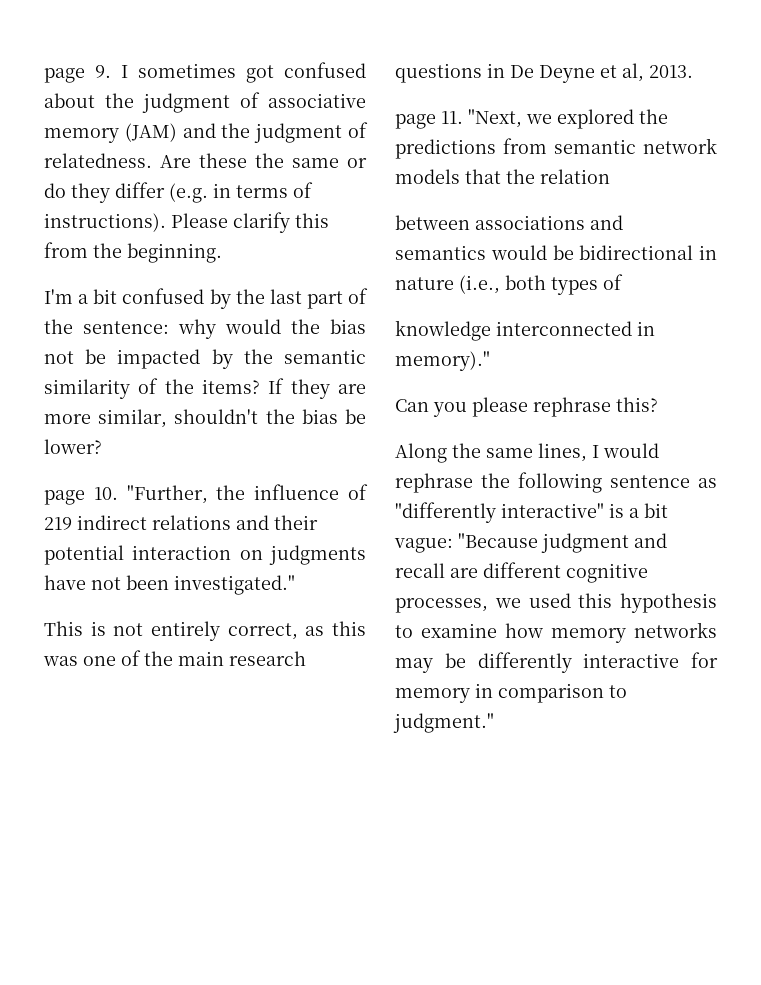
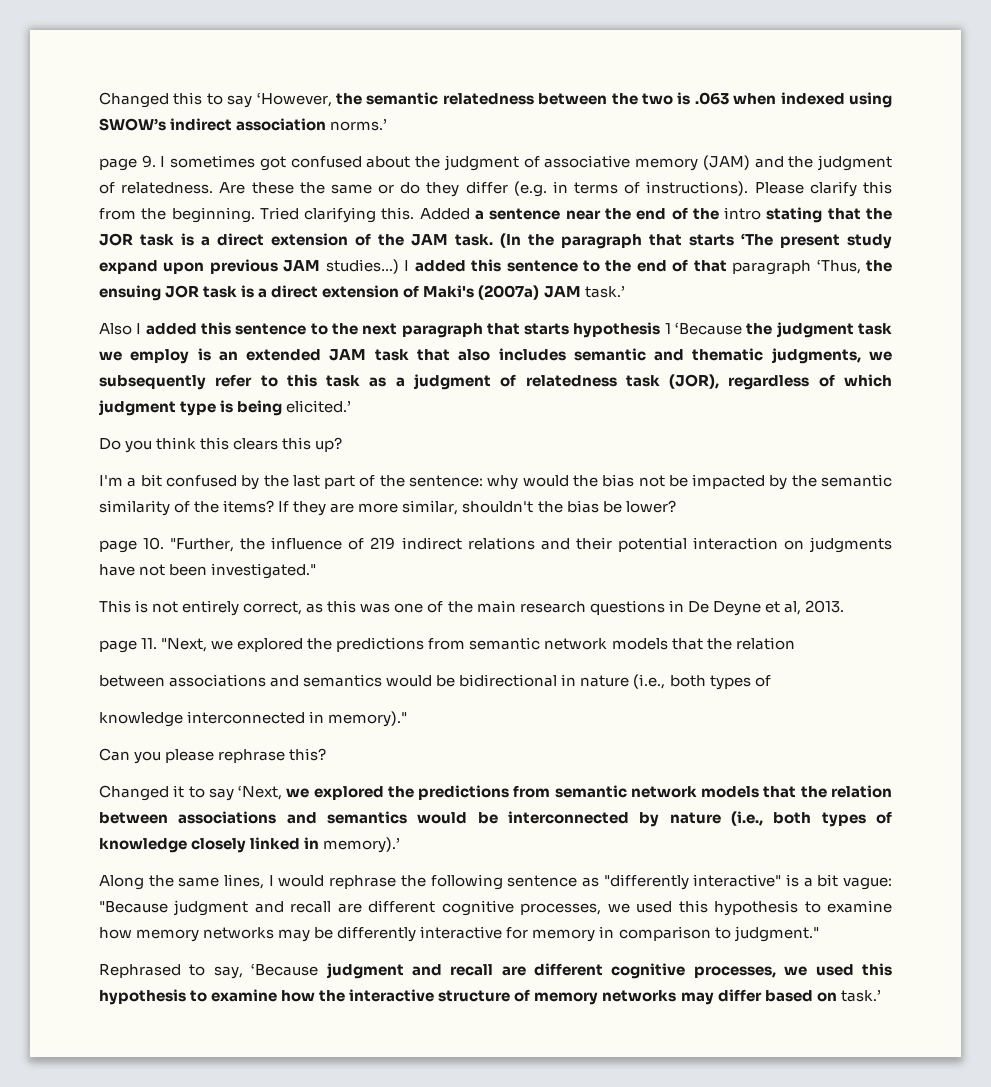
(44, 75) none -> [99,92,892,108] [99,118,388,131] Changed this to say ‘However, the semantic relatedness between the two is .063 when indexed using SWOW’s indirect association norms.’ //
(222, 253) none -> [259,207,892,223] [99,233,892,249] [99,259,892,275] [99,285,625,301] [99,322,892,338] [99,348,893,364] [99,374,893,390] [99,400,352,416] [99,437,343,453] Tried clarifying this. Added a sentence near the end of the intro stating that the JOR task is a direct extension of the JAM task. (In the paragraph that starts ‘The present study expand upon previous JAM studies…) I added this sentence to the end of that paragraph ‘Thus, the ensuing JOR task is a direct extension of Maki's (2007a) JAM task.’ // Also I added this sentence to the next paragraph that starts hypothesis 1 ‘Because the judgment task we employ is an extended JAM task that also includes semantic and thematic judgments, we subsequently refer to this task as a judgment of relatedness task (JOR), regardless of which judgment type is being elicited.’ // Do you think this clears this up?
(658, 404) none -> [99,785,892,801] [99,811,893,827] [99,837,401,853] // Changed it to say ‘Next, we explored the predictions from semantic network models that the relation between associations and semantics would be interconnected by nature (i.e., both types of knowledge closely linked in memory).’
(494, 723) none -> [99,963,892,979] [99,989,881,1005] // Rephrased to say, ‘Because judgment and recall are different cognitive processes, we used this hypothesis to examine how the interactive structure of memory networks may differ based on task.’

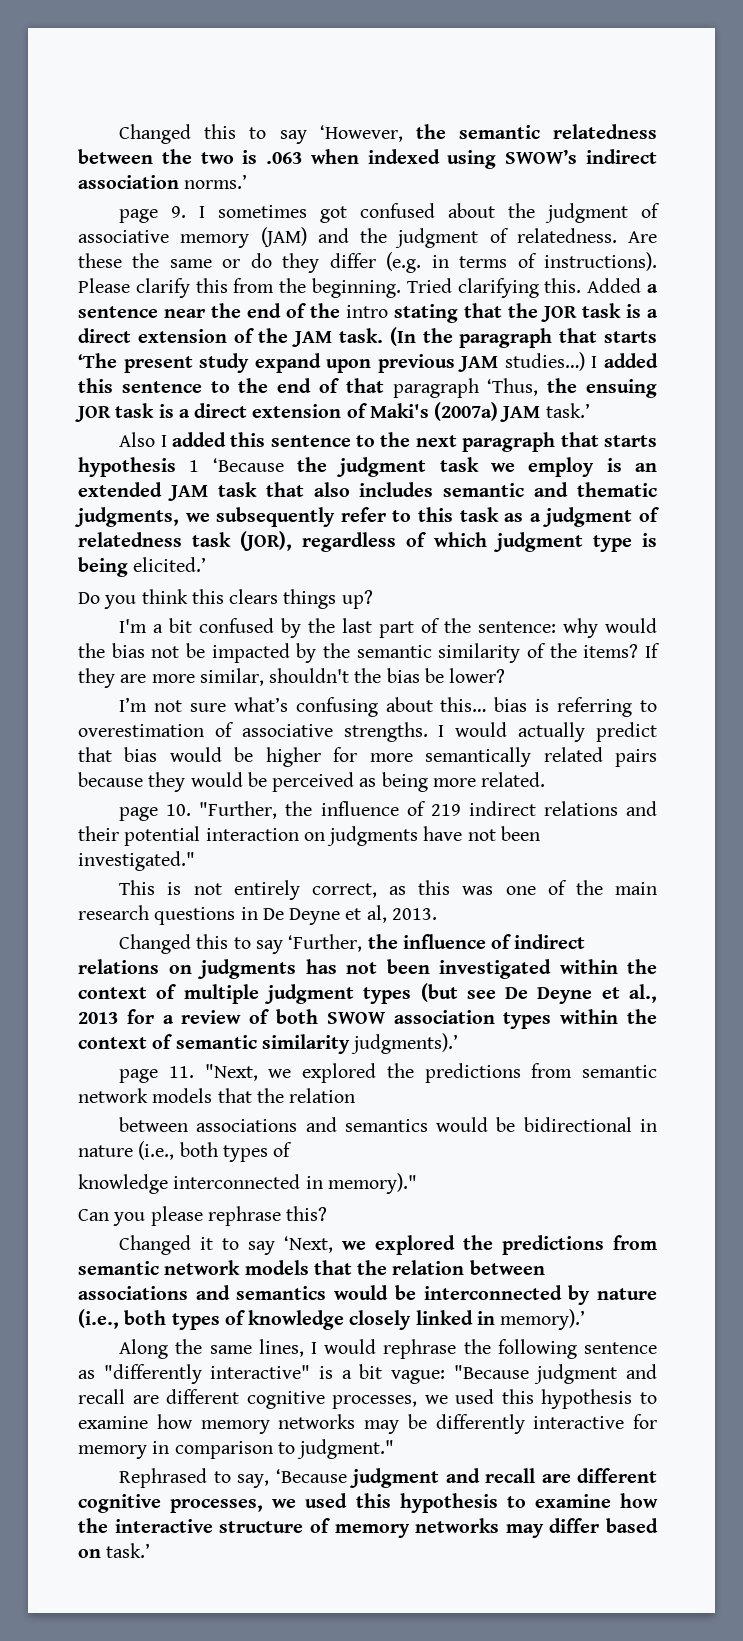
[282,437,312,450] this -> [283,589,337,609] things
(676, 506) none -> [119,697,658,717] [78,722,657,742] [78,747,658,767] [78,772,546,792] // I’m not sure what’s confusing about this… bias is referring to overestimation of associative strengths. I would actually predict that bias would be higher for more semantically related pairs because they would be perceived as being more related.
(844, 606) none -> [119,934,586,954] [78,959,657,979] [78,983,657,1004] [78,1009,657,1029] [78,1033,459,1054] // Changed this to say ‘Further, the influence of indirect relations on judgments has not been investigated within the context of multiple judgment types (but see De Deyne et al., 2013 for a review of both SWOW association types within the context of semantic similarity judgments).’

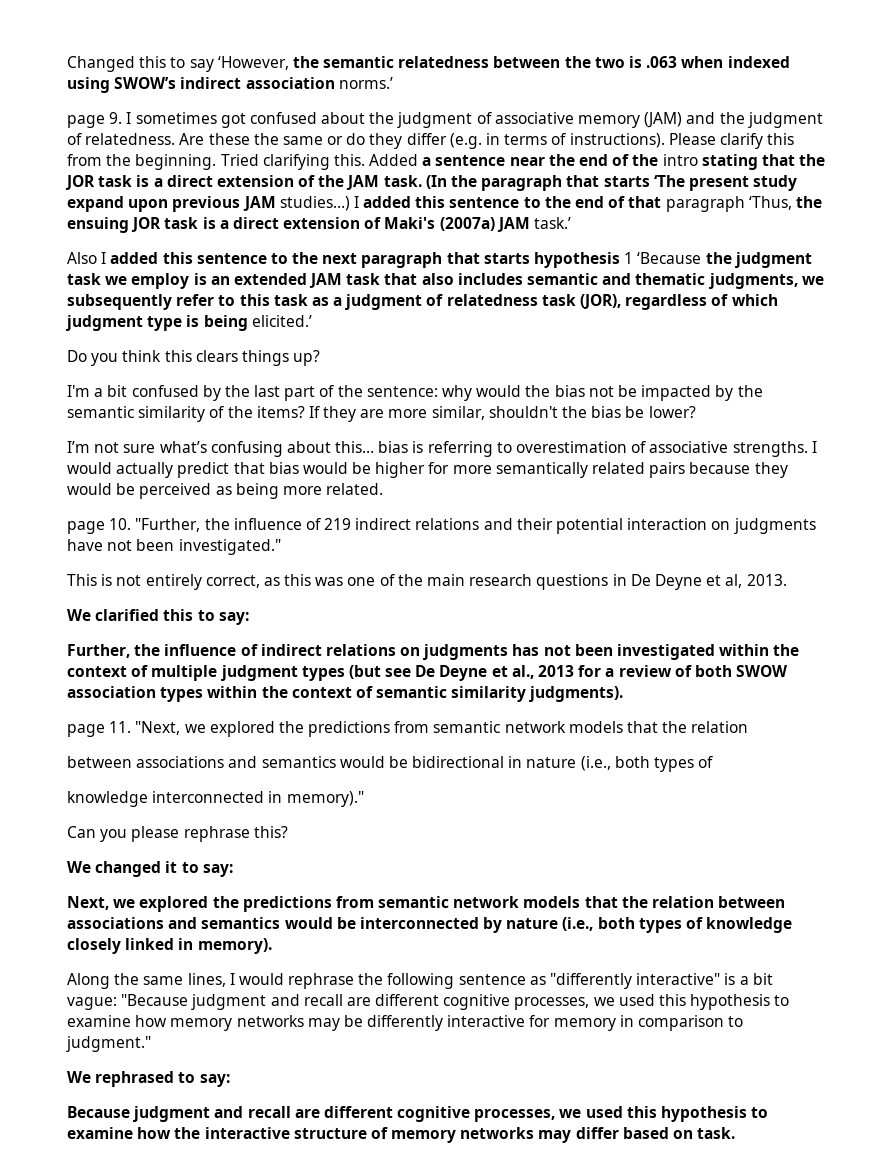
[119,934,363,954] Changed this to say ‘Further, -> [67,609,249,625] [67,644,130,658] We clarified this to say: // Further,
[351,1033,459,1054] judgments).’ -> [529,686,624,702] judgments).
[119,1235,334,1255] Changed it to say ‘Next, -> [67,861,233,877] [67,896,109,910] We changed it to say: // Next,
[500,1309,586,1330] memory).’ -> [197,938,272,954] memory).
[119,1468,347,1488] Rephrased to say, ‘Because -> [67,1071,230,1087] [67,1106,130,1118] We rephrased to say: // Because
[106,1543,151,1558] task.’ -> [697,1127,736,1139] task.

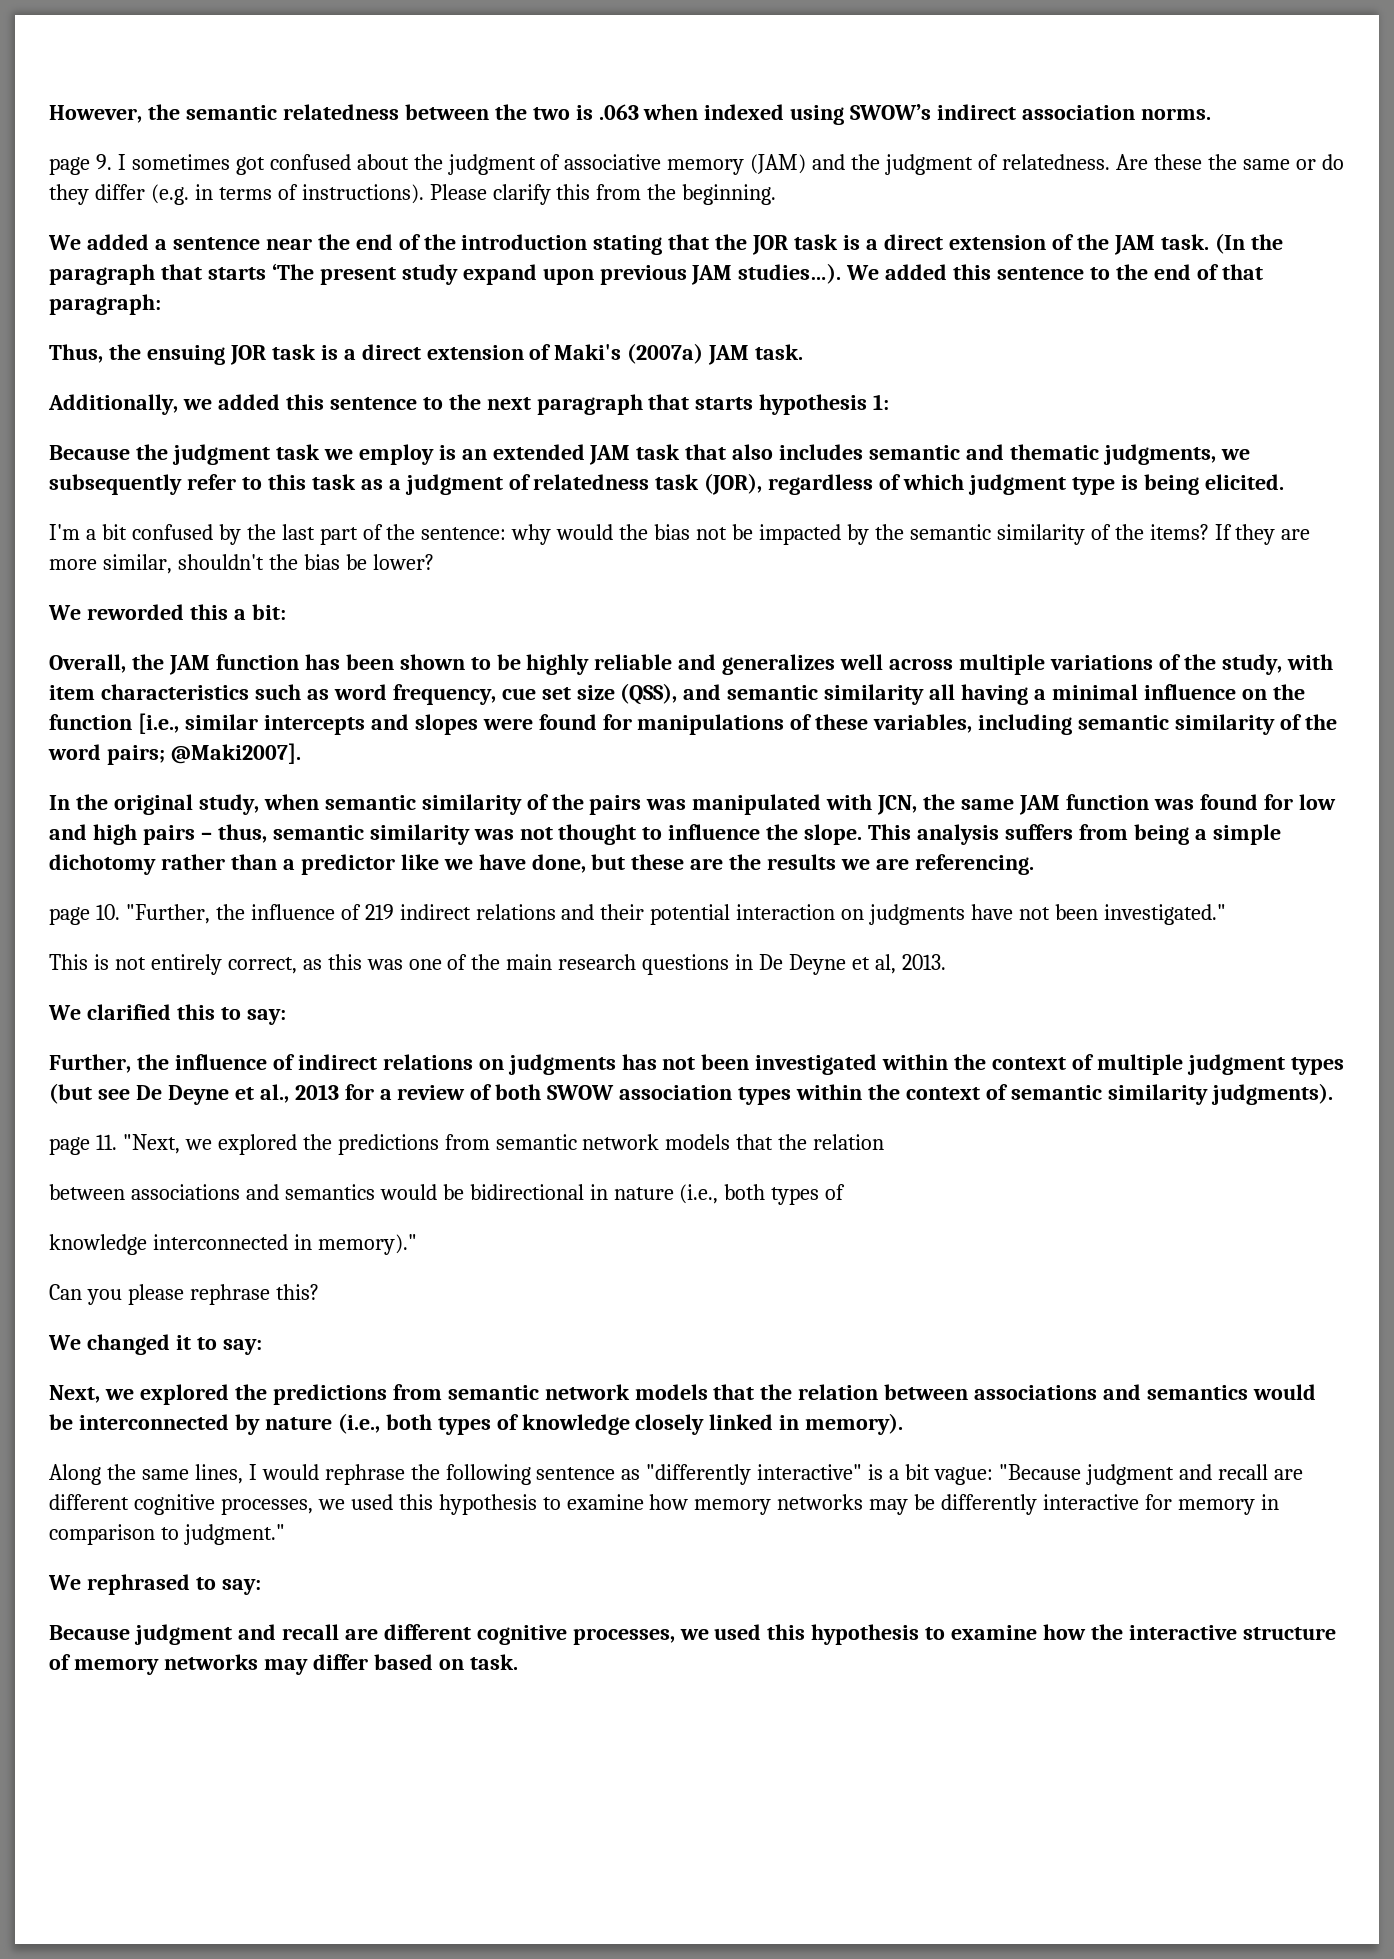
[67,56,289,72] Changed this to say ‘However, -> [49,105,142,123] However,
[338,77,393,89] norms.’ -> [1141,108,1212,120] norms.
[220,154,419,170] Tried clarifying this. Added -> [48,234,149,250] // We added
[662,154,698,166] intro -> [461,234,588,250] introduction
[279,196,359,211] studies…) I -> [738,263,880,284] studies…). We
[665,196,792,212] paragraph ‘Thus, -> [49,294,161,315] [49,344,103,363] paragraph: // Thus,
[534,217,572,229] [67,252,107,264] task.’ // Also I -> [755,344,804,360] [48,394,212,415] task. // Additionally, we
[624,252,702,264] 1 ‘Because -> [873,394,890,410] [49,445,130,460] 1: // Because
[251,315,312,327] [67,350,321,366] elicited.’ // Do you think this clears things up? -> [1204,474,1284,490] elicited.
[67,441,817,457] [67,462,788,478] [67,483,384,499] I’m not sure what’s confusing about this… bias is referring to overestimation of associative strengths. I would actually predict that bias would be higher for more semantically related pairs because they would be perceived as being more related. -> [48,604,286,620] [49,654,1333,675] [49,683,1305,705] [49,713,1337,735] [48,743,301,765] [49,794,1336,815] [49,824,1281,845] [49,854,1035,875] We reworded this a bit: // Overall, the JAM function has been shown to be highly reliable and generalizes well across multiple variations of the study, with item characteristics such as word frequency, cue set size (QSS), and semantic similarity all having a minimal influence on the function [i.e., similar intercepts and slopes were found for manipulations of these variables, including semantic similarity of the word pairs; @Maki2007]. // In the original study, when semantic similarity of the pairs was manipulated with JCN, the same JAM function was found for low and high pairs – thus, semantic similarity was not thought to influence the slope. This analysis suffers from being a simple dichotomy rather than a predictor like we have done, but these are the results we are referencing.

